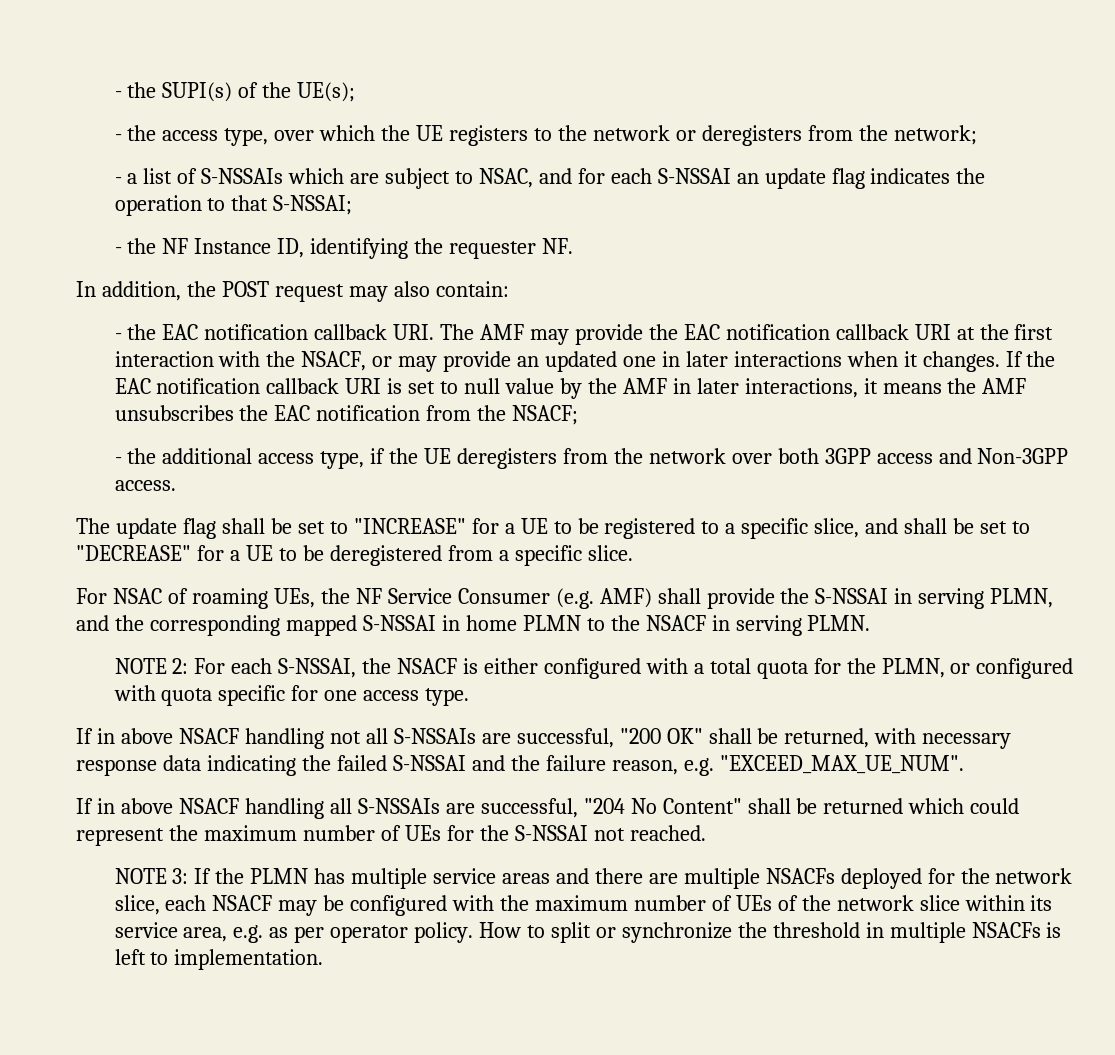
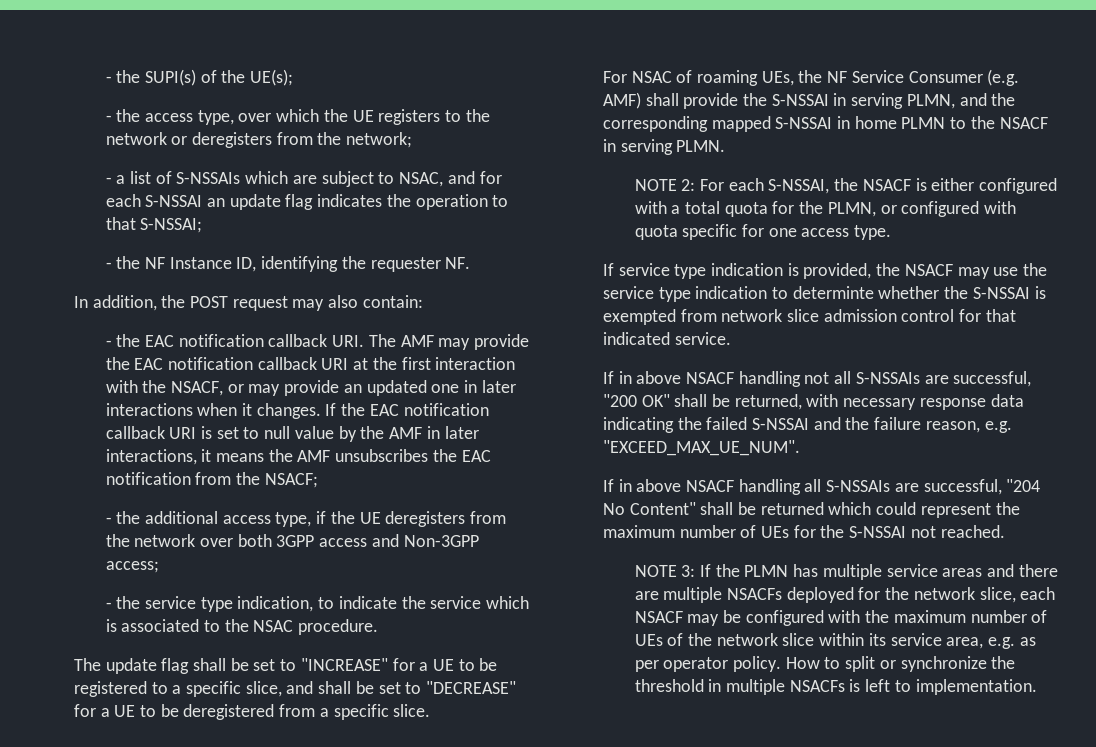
[114,480,176,491] access. -> [105,561,159,573] [105,596,530,612] [105,619,379,635] access; // - the service type indication, to indicate the service which is associated to the NSAC procedure.
(470, 697) none -> [602,263,1048,279] [602,286,1046,302] [602,309,1016,325] [602,332,731,345] // If service type indication is provided, the NSACF may use the service type indication to determinte whether the S-NSSAI is exempted from network slice admission control for that indicated service.

